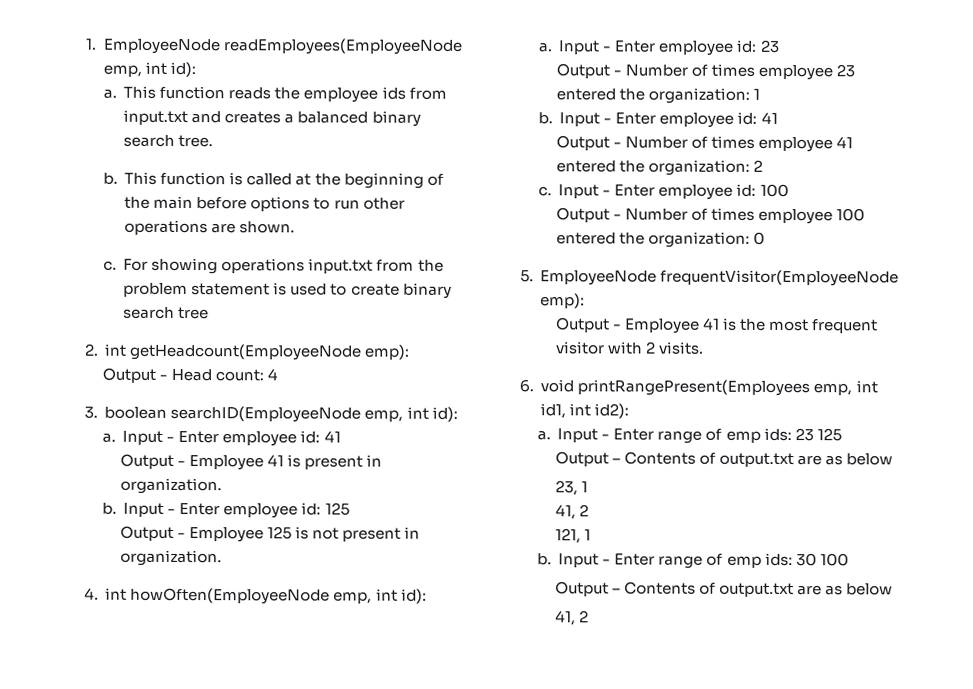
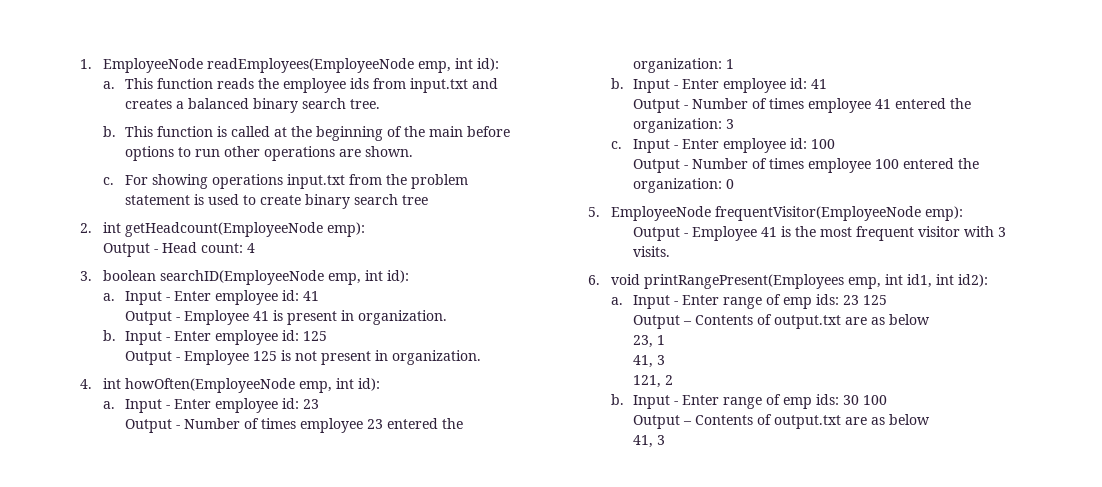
[752,159,763,172] 2 -> [726,119,735,129] 3
[644,341,656,354] 2 -> [998,227,1007,237] 3
[578,504,589,517] 2 -> [657,355,666,365] 3
[583,529,591,541] 1 -> [665,375,674,385] 2
[578,610,589,623] 2 -> [657,435,666,445] 3

